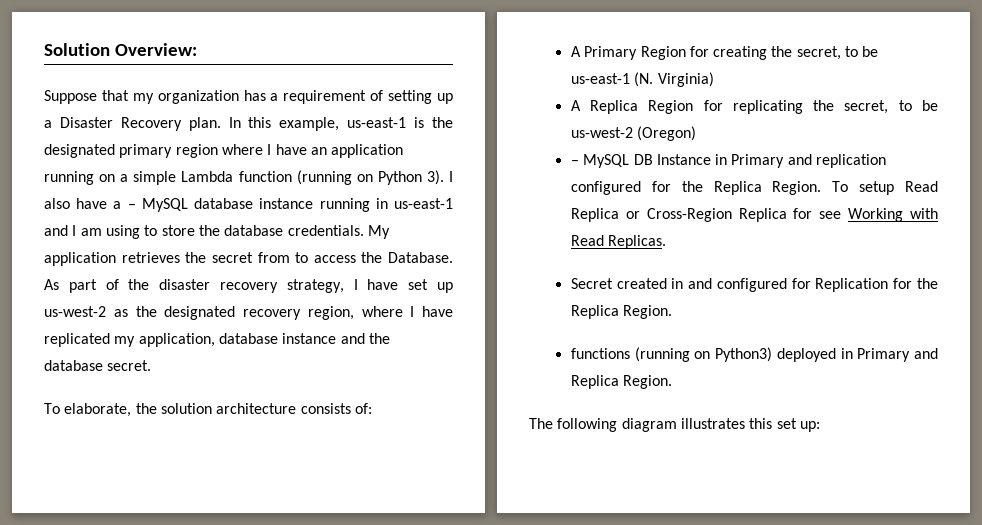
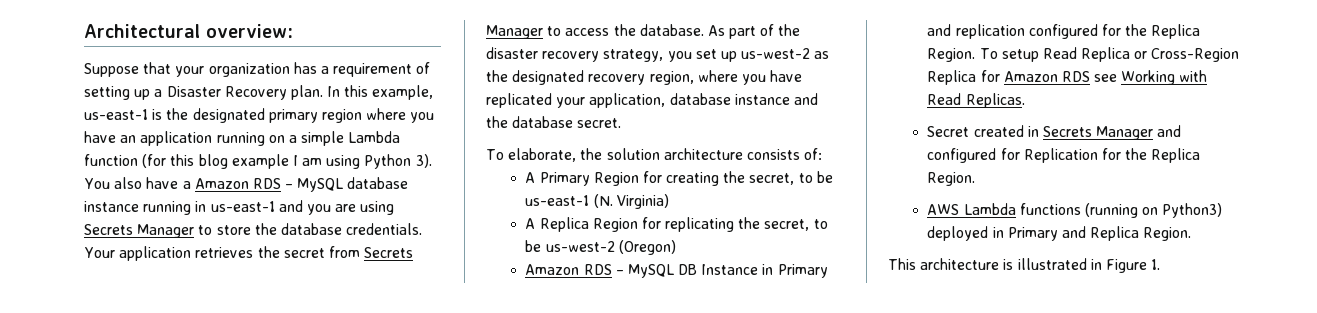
[44,43,197,56] Solution Overview: -> [84,24,293,38] Architectural overview:
[132,93,154,104] my -> [175,66,205,77] your
[267,144,272,155] I -> [410,112,435,123] you
[296,170,373,185] (running on -> [142,154,361,169] (for this blog example I am using
[449,171,454,182] I -> [84,178,110,189] You
(122, 205) none -> [194,178,281,189] Amazon RDS
[72,225,140,239] I am using -> [306,201,395,215] [84,224,195,238] you are using Secrets Manager
[367,225,390,239] My -> [84,247,115,258] Your
(290, 257) none -> [364,247,414,258] [486,25,543,39] Secrets Manager
[388,252,453,263] Database. -> [639,24,704,36] database.
[353,279,399,290] I have -> [667,51,692,62] you
[410,306,415,317] I -> [741,74,766,85] you
[114,336,136,347] my -> [556,97,586,108] your
(697, 133) none -> [525,264,612,275] Amazon RDS
(813, 213) none -> [1003,71,1090,82] Amazon RDS
(684, 283) none -> [1042,126,1154,140] Secrets Manager
(673, 312) none -> [927,203,1016,215] AWS Lambda
[529,418,820,432] The following diagram illustrates this set up: -> [888,258,1161,273] This architecture is illustrated in Figure 1.

